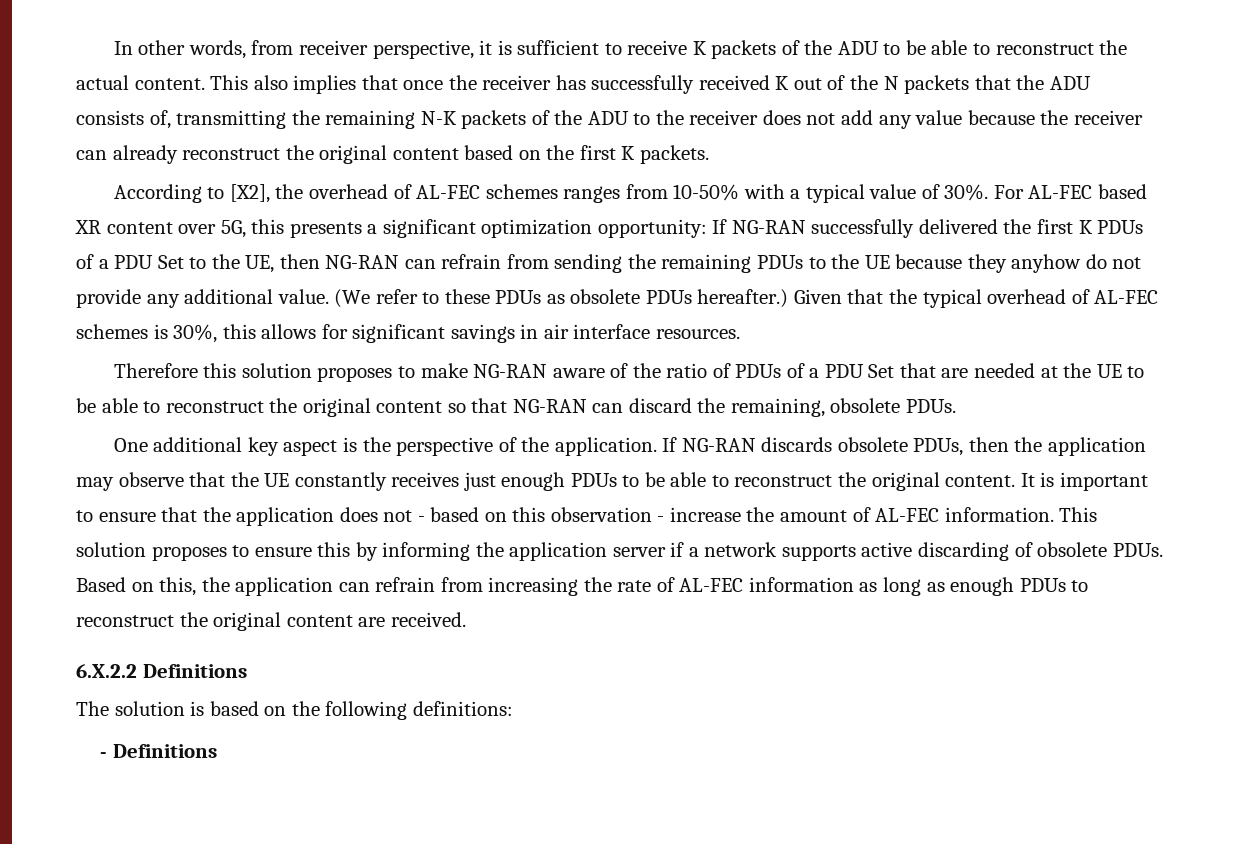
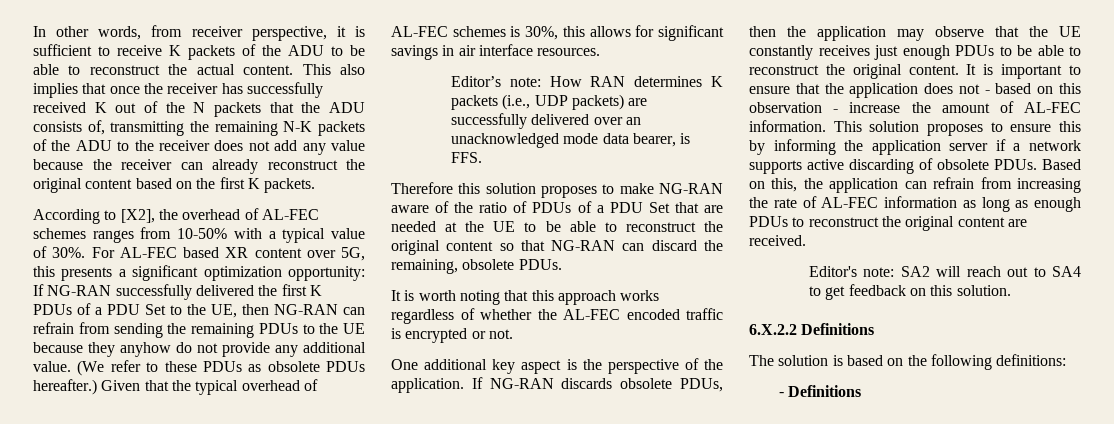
(740, 334) none -> [451,76,723,87] [451,94,648,110] [451,113,641,129] [451,133,691,148] [451,152,483,163] // Editor’s note: How RAN determines K packets (i.e., UDP packets) are successfully delivered over an unacknowledged mode data bearer, is FFS.
(957, 406) none -> [391,290,660,305] [391,308,723,324] [391,328,513,343] // It is worth noting that this approach works regardless of whether the AL-FEC encoded traffic is encrypted or not.
(466, 619) none -> [809,266,1081,277] [809,284,1011,300] // Editor's note: SA2 will reach out to SA4 to get feedback on this solution.

